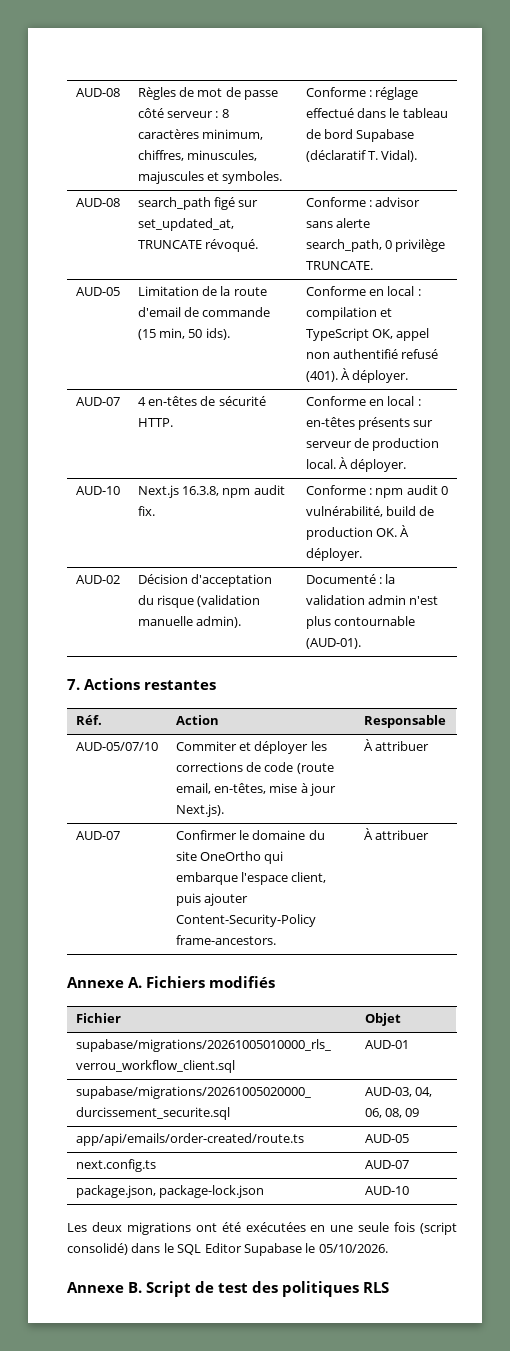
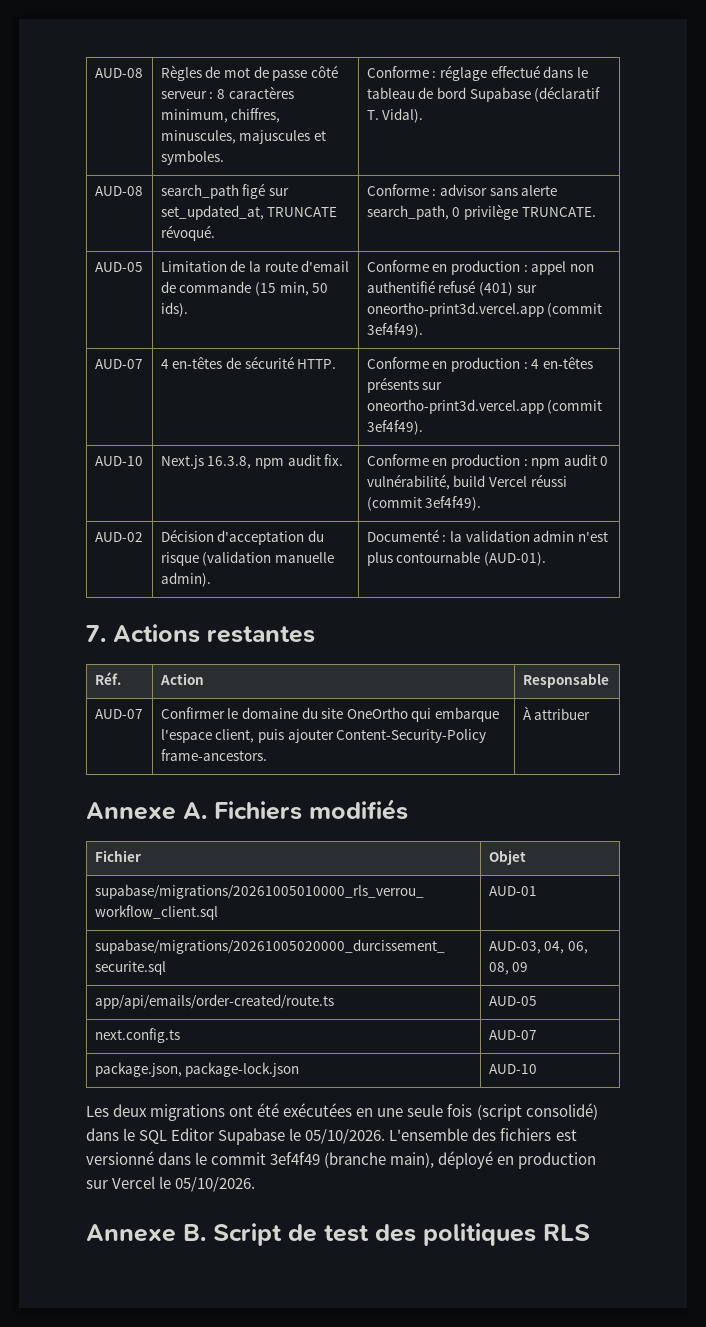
[387,286,421,296] [305,307,392,320] [305,328,430,341] [305,349,439,359] [305,368,409,383] local : compilation et TypeScript OK, appel non authentifié refusé (401). À déployer. -> [450,260,594,275] [366,280,537,296] [366,302,603,317] [366,323,423,338] production : appel non authentifié refusé (401) sur oneortho-print3d.vercel.app (commit 3ef4f49).
[387,396,421,406] [305,417,434,430] [305,438,440,451] [305,457,407,472] local : en-têtes présents sur serveur de production local. À déployer. -> [450,357,593,372] [366,377,443,393] [366,399,603,414] [366,420,423,435] production : 4 en-têtes présents sur oneortho-print3d.vercel.app (commit 3ef4f49).
(366, 490) none -> [432,454,520,469] en production
[419,506,435,516] [305,525,410,540] [305,548,362,561] de production OK. À déployer. -> [488,474,567,487] [366,496,482,511] Vercel réussi (commit 3ef4f49).
[75,742,158,751] [175,741,327,754] [175,762,334,774] [175,783,337,796] [175,804,224,817] [363,739,429,751] // AUD-05/07/10 | Commiter et déployer les corrections de code (route email, en-têtes, mise à jour Next.js). | À attribuer -> (609, 680) none
(388, 1248) none -> [389,1128,577,1141] [86,1151,597,1169] [86,1176,256,1192] L'ensemble des fichiers est versionné dans le commit 3ef4f49 (branche main), déployé en production sur Vercel le 05/10/2026.

